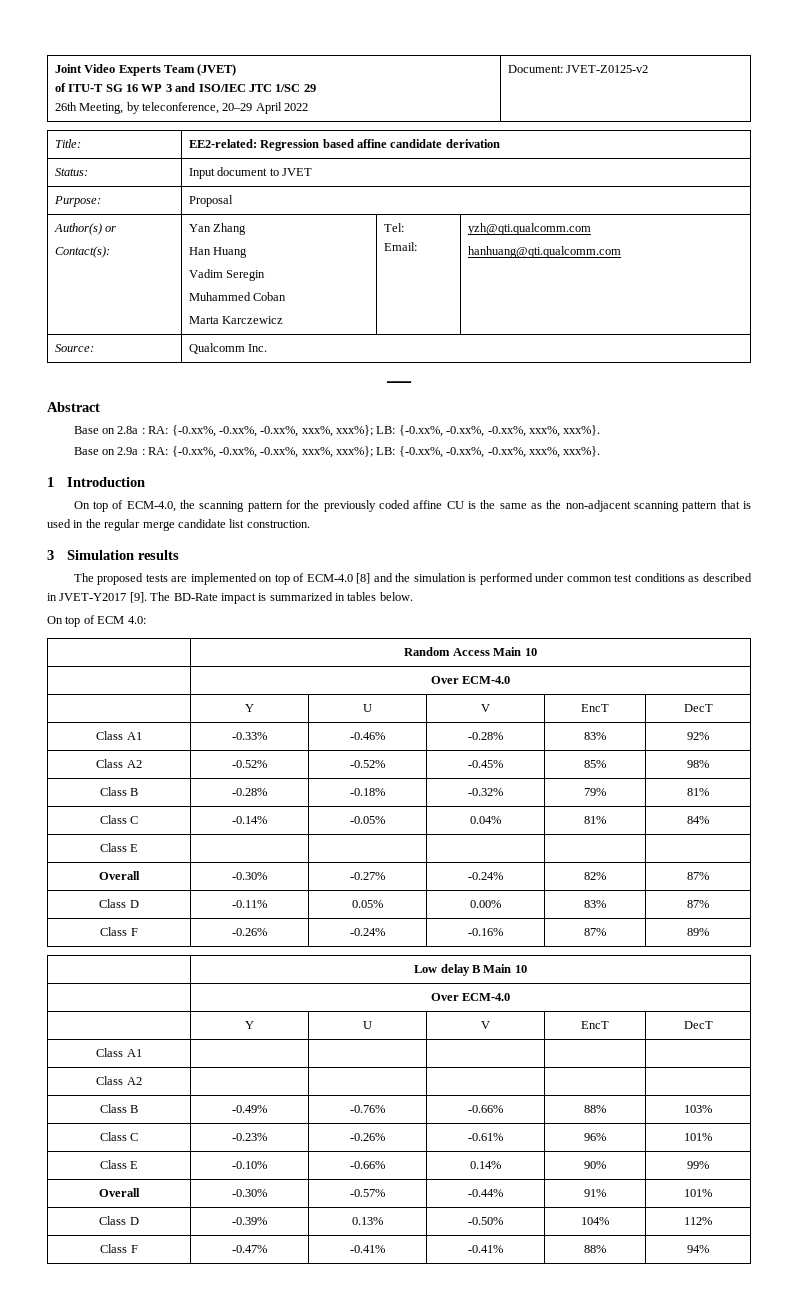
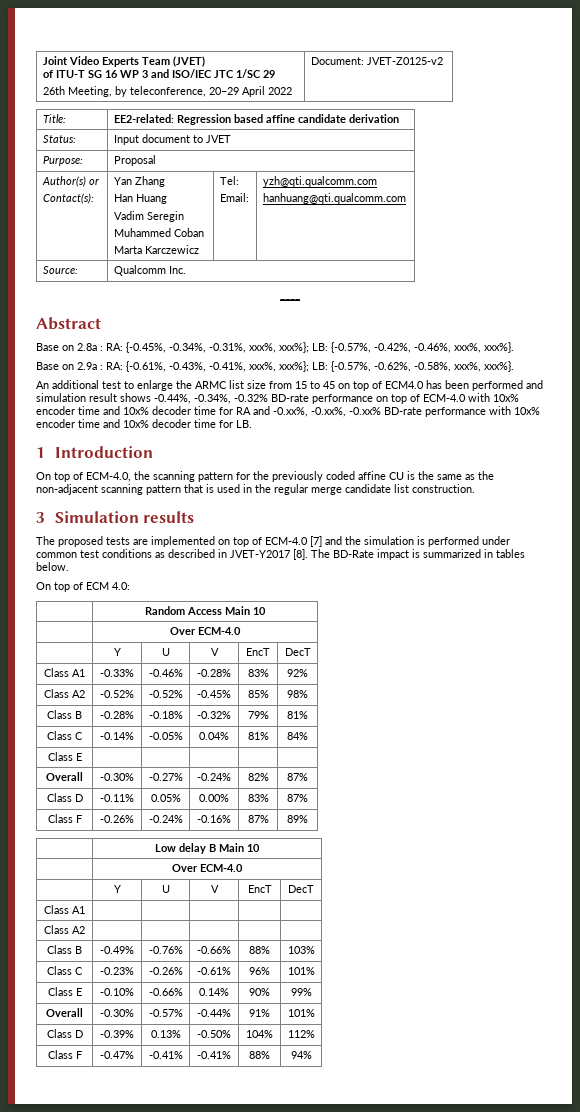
[171,425,526,437] {-0.xx%, -0.xx%, -0.xx%, xxx%, xxx%}; LB: {-0.xx%, -0.xx%, -0.xx%, -> [126,342,451,353] {-0.45%, -0.34%, -0.31%, xxx%, xxx%}; LB: {-0.57%, -0.42%, -0.46%,
[171,446,601,458] {-0.xx%, -0.xx%, -0.xx%, xxx%, xxx%}; LB: {-0.xx%, -0.xx%, -0.xx%, xxx%, xxx%}. -> [126,361,514,372] [36,380,543,391] [36,393,519,404] [36,406,540,417] [36,419,252,428] {-0.61%, -0.43%, -0.41%, xxx%, xxx%}; LB: {-0.57%, -0.62%, -0.58%, xxx%, xxx%}. // An additional test to enlarge the ARMC list size from 15 to 45 on top of ECM4.0 has been performed and simulation result shows -0.44%, -0.34%, -0.32% BD-rate performance on top of ECM-4.0 with 10x% encoder time and 10x% decoder time for RA and -0.xx%, -0.xx%, -0.xx% BD-rate performance with 10x% encoder time and 10x% decoder time for LB.
[356,573,371,584] [8] -> [310,536,322,547] [7]
[129,592,147,603] [9]. -> [293,549,308,560] [8].

